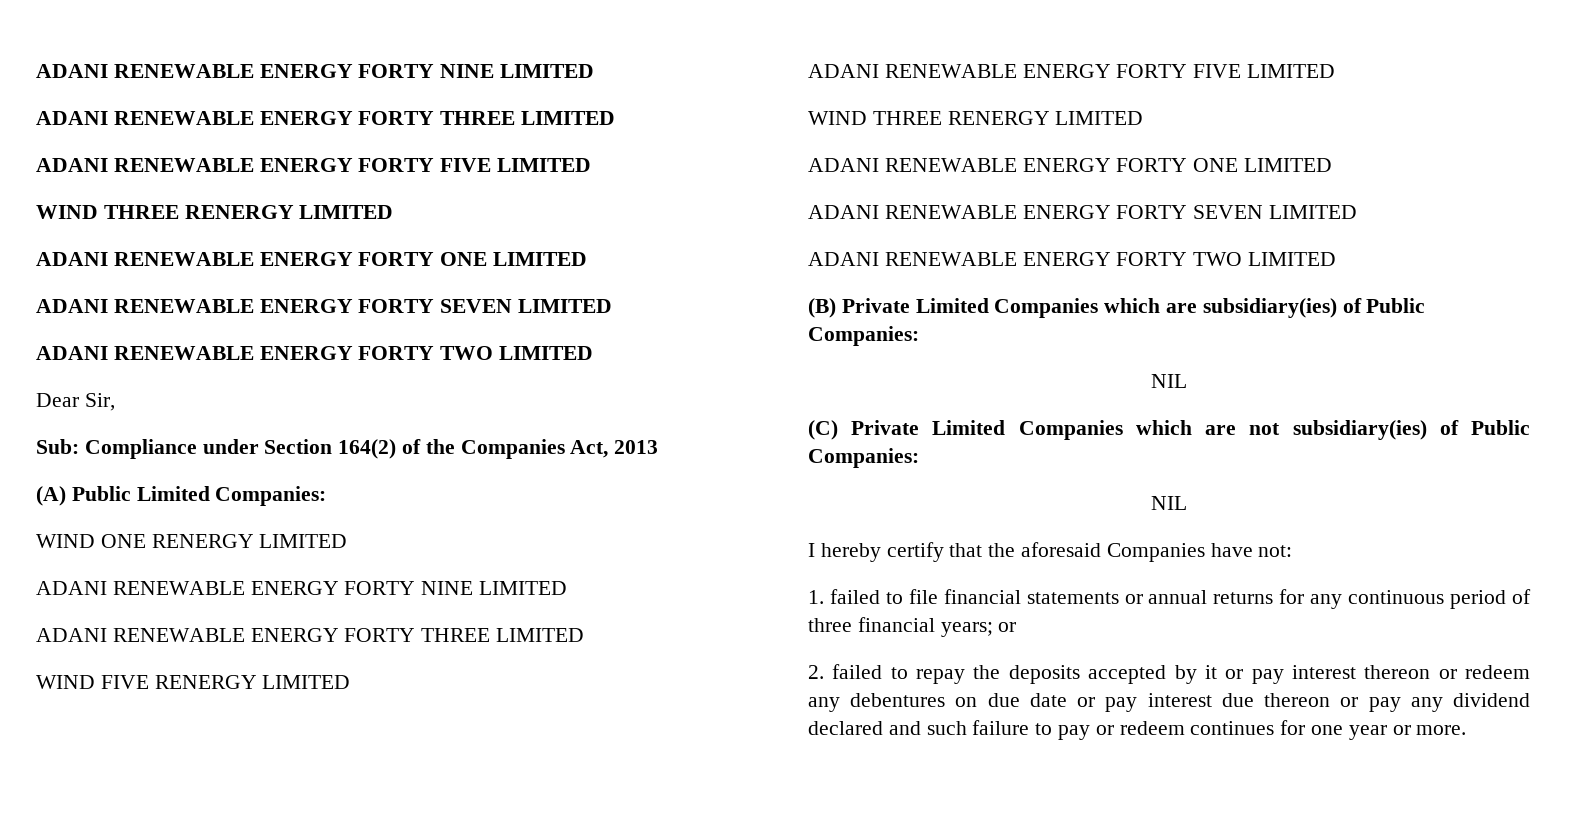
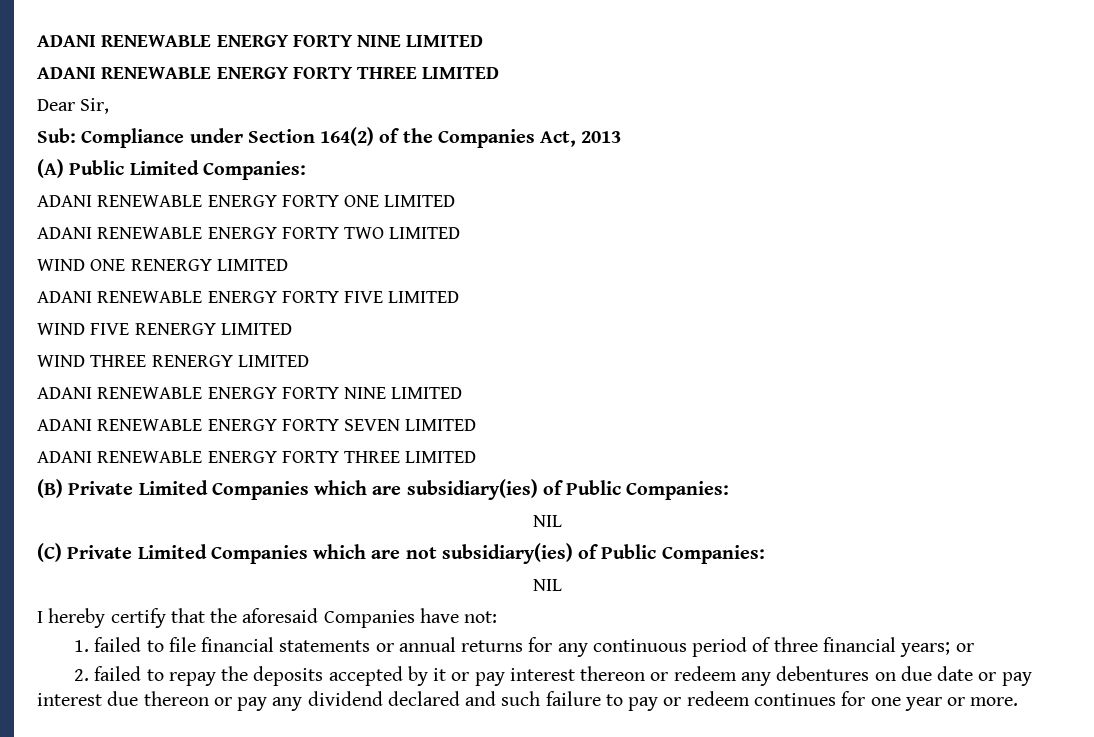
[36,158,592,172] [36,205,394,219] [36,252,588,266] [36,299,613,313] [36,346,594,360] // ADANI RENEWABLE ENERGY FORTY FIVE LIMITED // WIND THREE RENERGY LIMITED // ADANI RENEWABLE ENERGY FORTY ONE LIMITED // ADANI RENEWABLE ENERGY FORTY SEVEN LIMITED // ADANI RENEWABLE ENERGY FORTY TWO LIMITED -> (500, 73) none
[36,534,146,548] WIND ONE -> [37,195,456,207] [37,227,461,239] [37,259,288,271] [37,291,460,303] [37,323,292,335] [37,355,147,367] ADANI RENEWABLE ENERGY FORTY ONE LIMITED // ADANI RENEWABLE ENERGY FORTY TWO LIMITED // WIND ONE RENERGY LIMITED // ADANI RENEWABLE ENERGY FORTY FIVE LIMITED // WIND FIVE RENERGY LIMITED // WIND THREE
[36,628,585,642] [36,675,351,689] [808,64,1336,78] [808,111,1144,125] [808,158,1333,172] // ADANI RENEWABLE ENERGY FORTY THREE LIMITED // WIND FIVE RENERGY LIMITED // ADANI RENEWABLE ENERGY FORTY FIVE LIMITED // WIND THREE RENERGY LIMITED // ADANI RENEWABLE ENERGY FORTY ONE LIMITED -> (463, 393) none
[1193,252,1243,266] TWO -> [344,451,401,463] THREE

